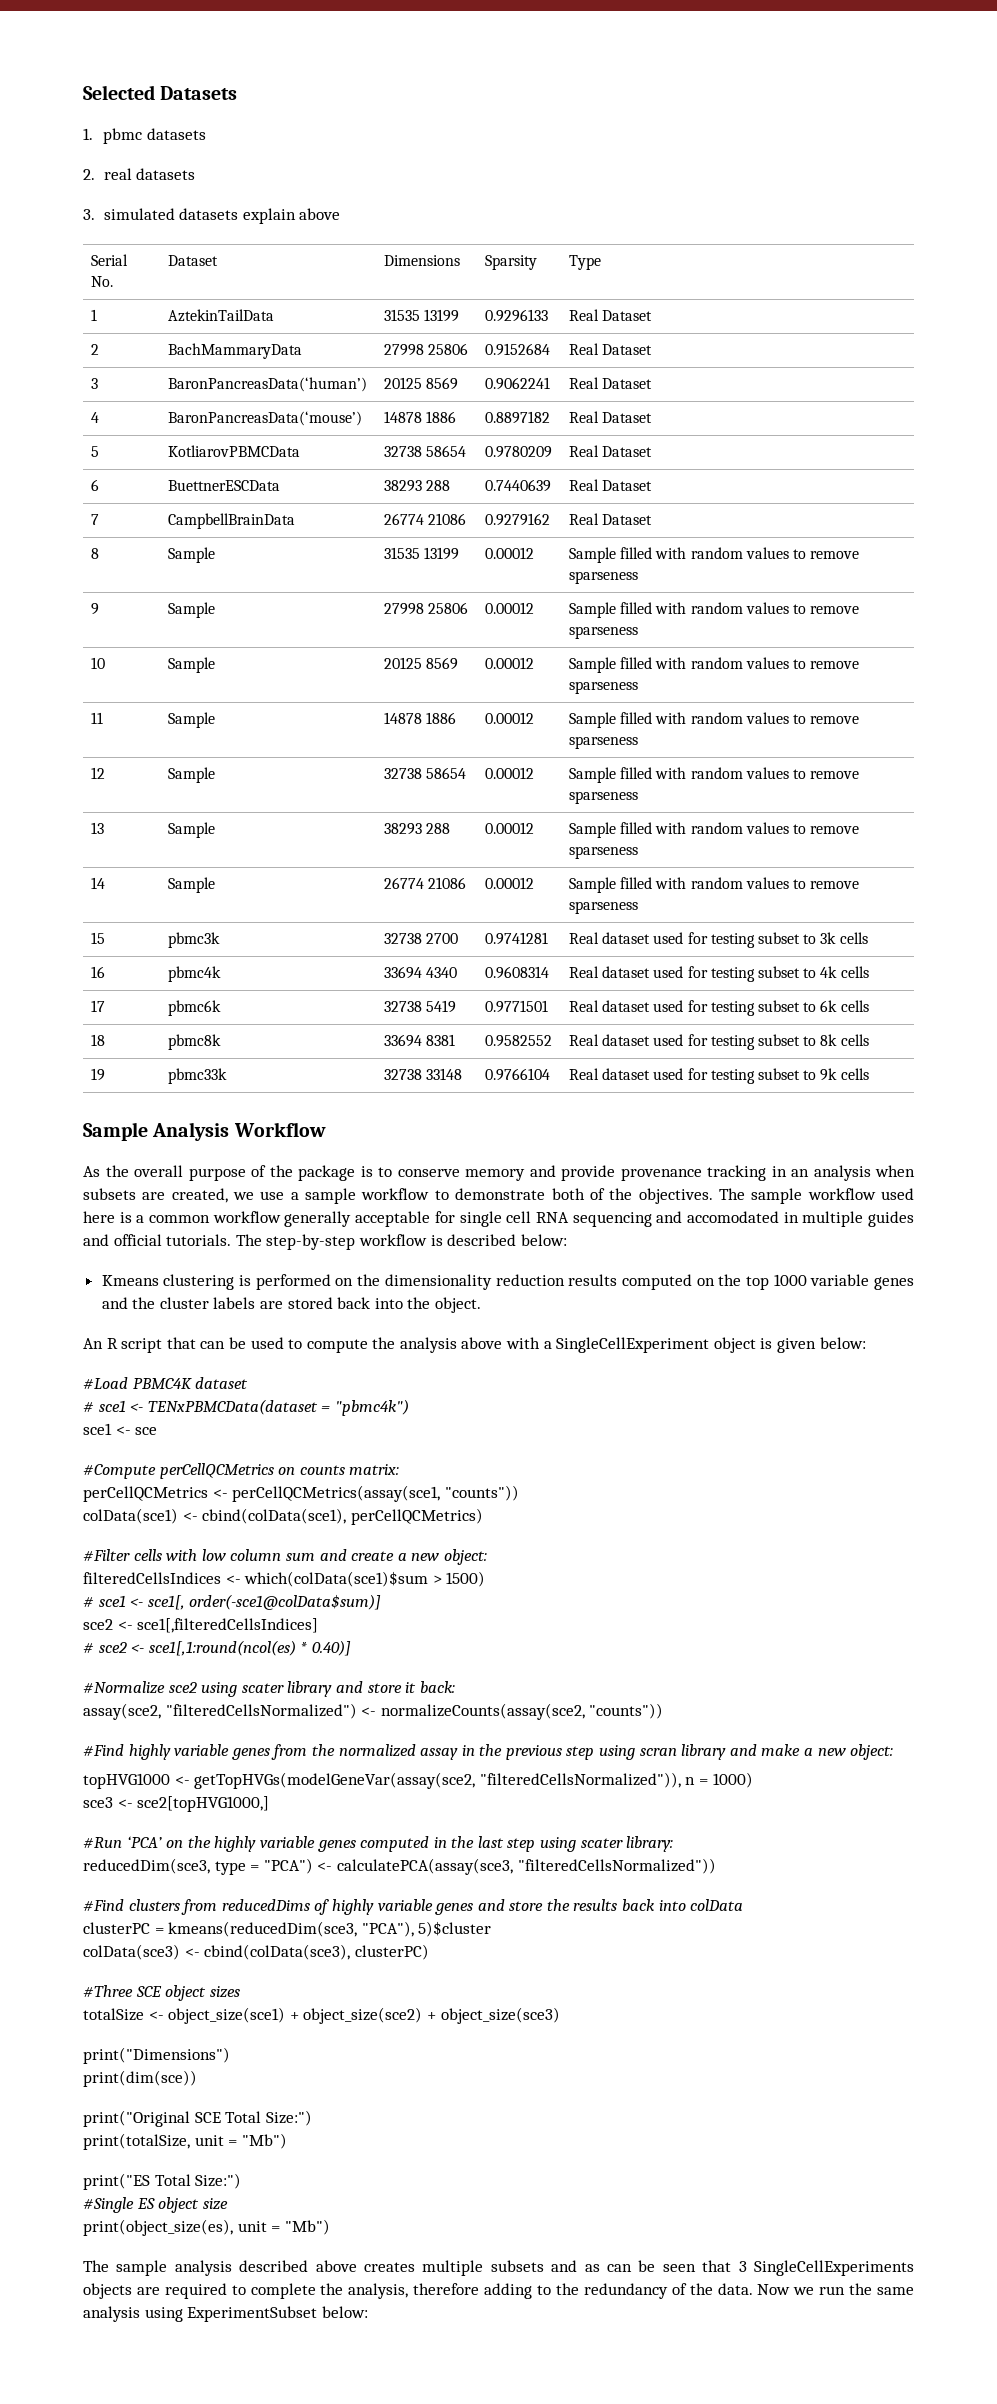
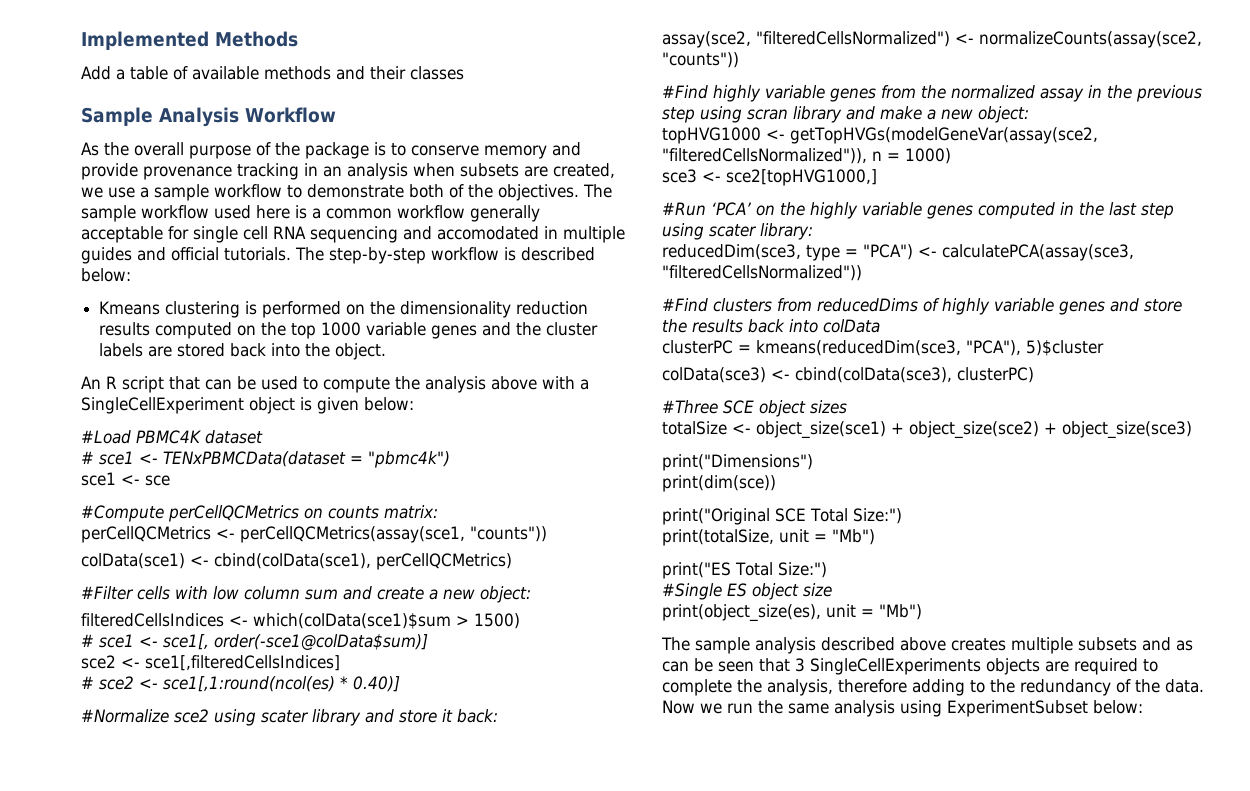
[83,85,238,100] [83,128,206,144] [83,168,196,180] [83,208,341,224] [91,254,129,266] [91,276,114,287] [168,255,219,266] [384,255,461,266] [485,255,538,270] [569,255,602,270] [91,309,98,321] [168,309,275,322] [384,309,460,322] [485,309,549,322] [569,309,653,321] [91,344,100,355] [168,343,303,359] [384,343,469,356] [485,343,551,356] [569,343,653,355] [91,378,99,389] [168,377,368,392] [384,377,459,390] [485,377,551,390] [569,377,653,389] [91,412,100,423] [168,411,363,426] [384,411,457,423] [485,411,551,424] [569,411,653,423] [91,446,100,457] [168,445,301,457] [384,445,467,457] [485,446,553,458] [569,445,653,457] [91,479,100,491] [168,480,281,491] [384,480,451,492] [485,479,552,492] [569,479,653,491] [91,514,100,525] [168,513,296,529] [384,513,467,525] [485,513,551,526] [569,513,653,525] [91,548,100,559] [168,547,216,563] [384,547,460,560] [485,547,535,559] [569,547,860,563] [569,571,639,584] [91,603,100,615] [168,602,216,618] [384,602,469,615] [485,602,535,614] [569,602,860,618] [569,626,639,639] [91,657,106,669] [168,657,216,673] [384,657,459,670] [485,657,535,669] [569,657,860,673] [569,681,639,694] [91,712,104,724] [168,712,216,728] [384,712,457,724] [485,712,535,724] [569,712,860,728] [569,736,639,749] [91,767,106,779] [168,767,216,783] [384,767,467,779] [485,767,535,779] [569,767,860,783] [569,791,639,804] [91,822,105,834] [168,822,216,838] [384,823,451,835] [485,822,535,834] [569,822,860,838] [569,846,639,859] [91,877,106,889] [168,877,216,893] [384,877,467,889] [485,877,535,889] [569,877,860,893] [569,901,639,914] [91,932,106,944] [168,932,221,948] [384,933,459,944] [485,932,549,945] [569,932,868,948] [91,966,106,978] [168,966,222,982] [384,966,458,979] [485,966,550,979] [569,966,869,982] [91,1000,106,1012] [168,1000,222,1016] [384,1000,457,1013] [485,1000,549,1013] [569,1000,869,1016] [91,1034,106,1046] [168,1034,222,1050] [384,1034,456,1047] [485,1035,553,1047] [569,1034,869,1050] [91,1068,106,1081] [168,1068,228,1084] [384,1068,463,1080] [485,1068,551,1081] [569,1068,869,1084] Selected Datasets // 1. pbmc datasets // 2. real datasets // 3. simulated datasets explain above // Serial No. | Dataset | Dimensions | Sparsity | Type // 1 | AztekinTailData | 31535 13199 | 0.9296133 | Real Dataset // 2 | BachMammaryData | 27998 25806 | 0.9152684 | Real Dataset // 3 | BaronPancreasData(‘human’) | 20125 8569 | 0.9062241 | Real Dataset // 4 | BaronPancreasData(‘mouse’) | 14878 1886 | 0.8897182 | Real Dataset // 5 | KotliarovPBMCData | 32738 58654 | 0.9780209 | Real Dataset // 6 | BuettnerESCData | 38293 288 | 0.7440639 | Real Dataset // 7 | CampbellBrainData | 26774 21086 | 0.9279162 | Real Dataset // 8 | Sample | 31535 13199 | 0.00012 | Sample filled with random values to remove sparseness // 9 | Sample | 27998 25806 | 0.00012 | Sample filled with random values to remove sparseness // 10 | Sample | 20125 8569 | 0.00012 | Sample filled with random values to remove sparseness // 11 | Sample | 14878 1886 | 0.00012 | Sample filled with random values to remove sparseness // 12 | Sample | 32738 58654 | 0.00012 | Sample filled with random values to remove sparseness // 13 | Sample | 38293 288 | 0.00012 | Sample filled with random values to remove sparseness // 14 | Sample | 26774 21086 | 0.00012 | Sample filled with random values to remove sparseness // 15 | pbmc3k | 32738 2700 | 0.9741281 | Real dataset used for testing subset to 3k cells // 16 | pbmc4k | 33694 4340 | 0.9608314 | Real dataset used for testing subset to 4k cells // 17 | pbmc6k | 32738 5419 | 0.9771501 | Real dataset used for testing subset to 6k cells // 18 | pbmc8k | 33694 8381 | 0.9582552 | Real dataset used for testing subset to 8k cells // 19 | pbmc33k | 32738 33148 | 0.9766104 | Real dataset used for testing subset to 9k cells -> [81,31,298,50] [81,66,464,80] Implemented Methods // Add a table of available methods and their classes

